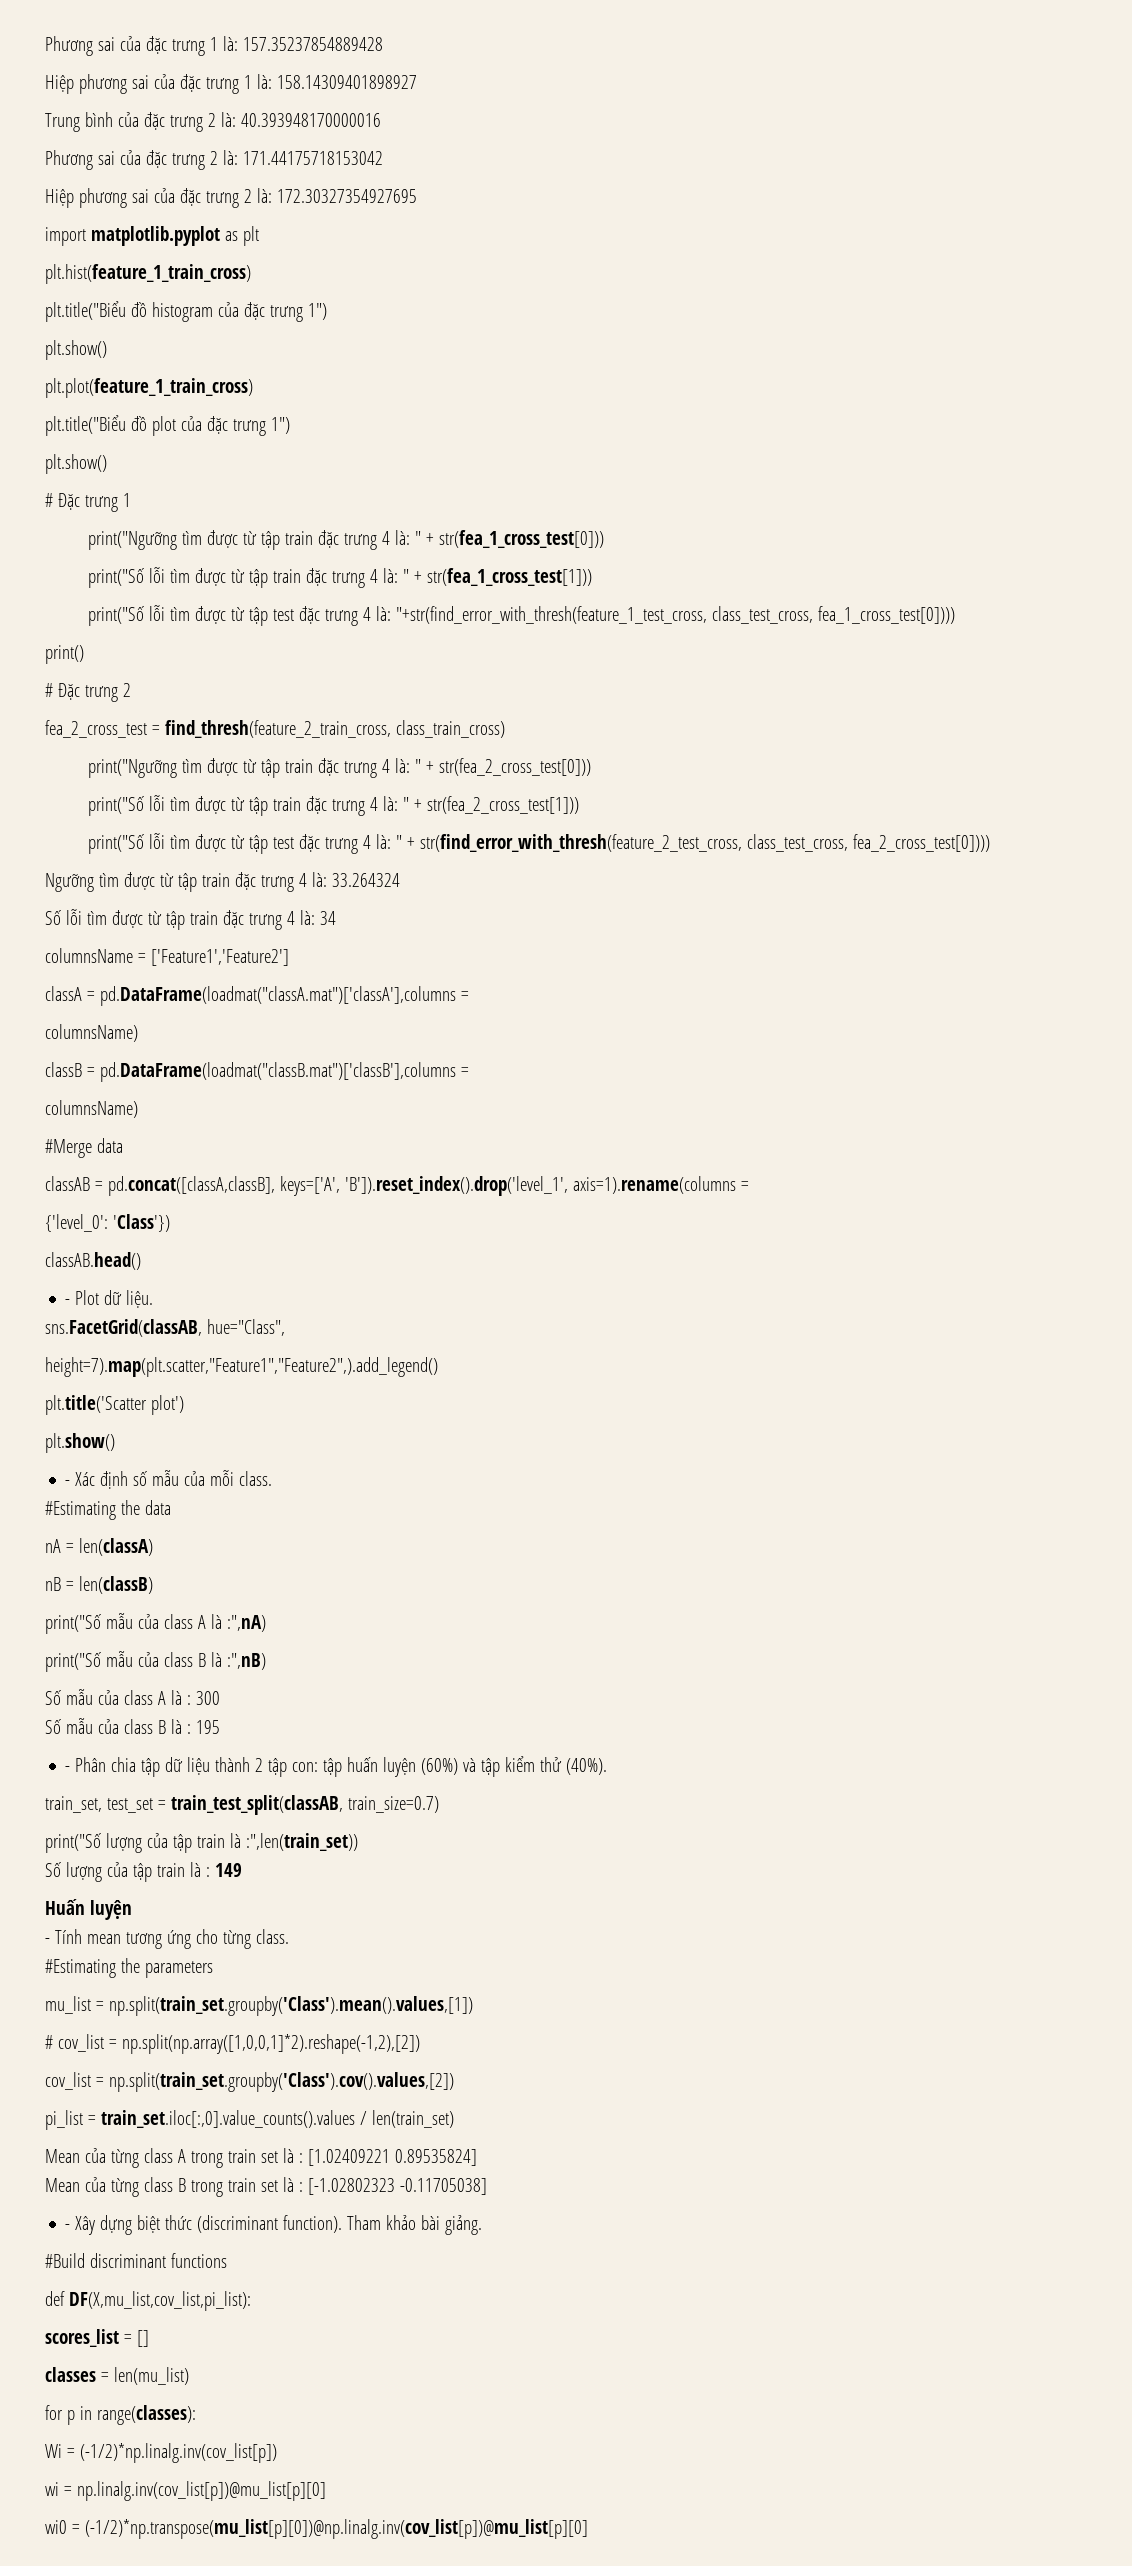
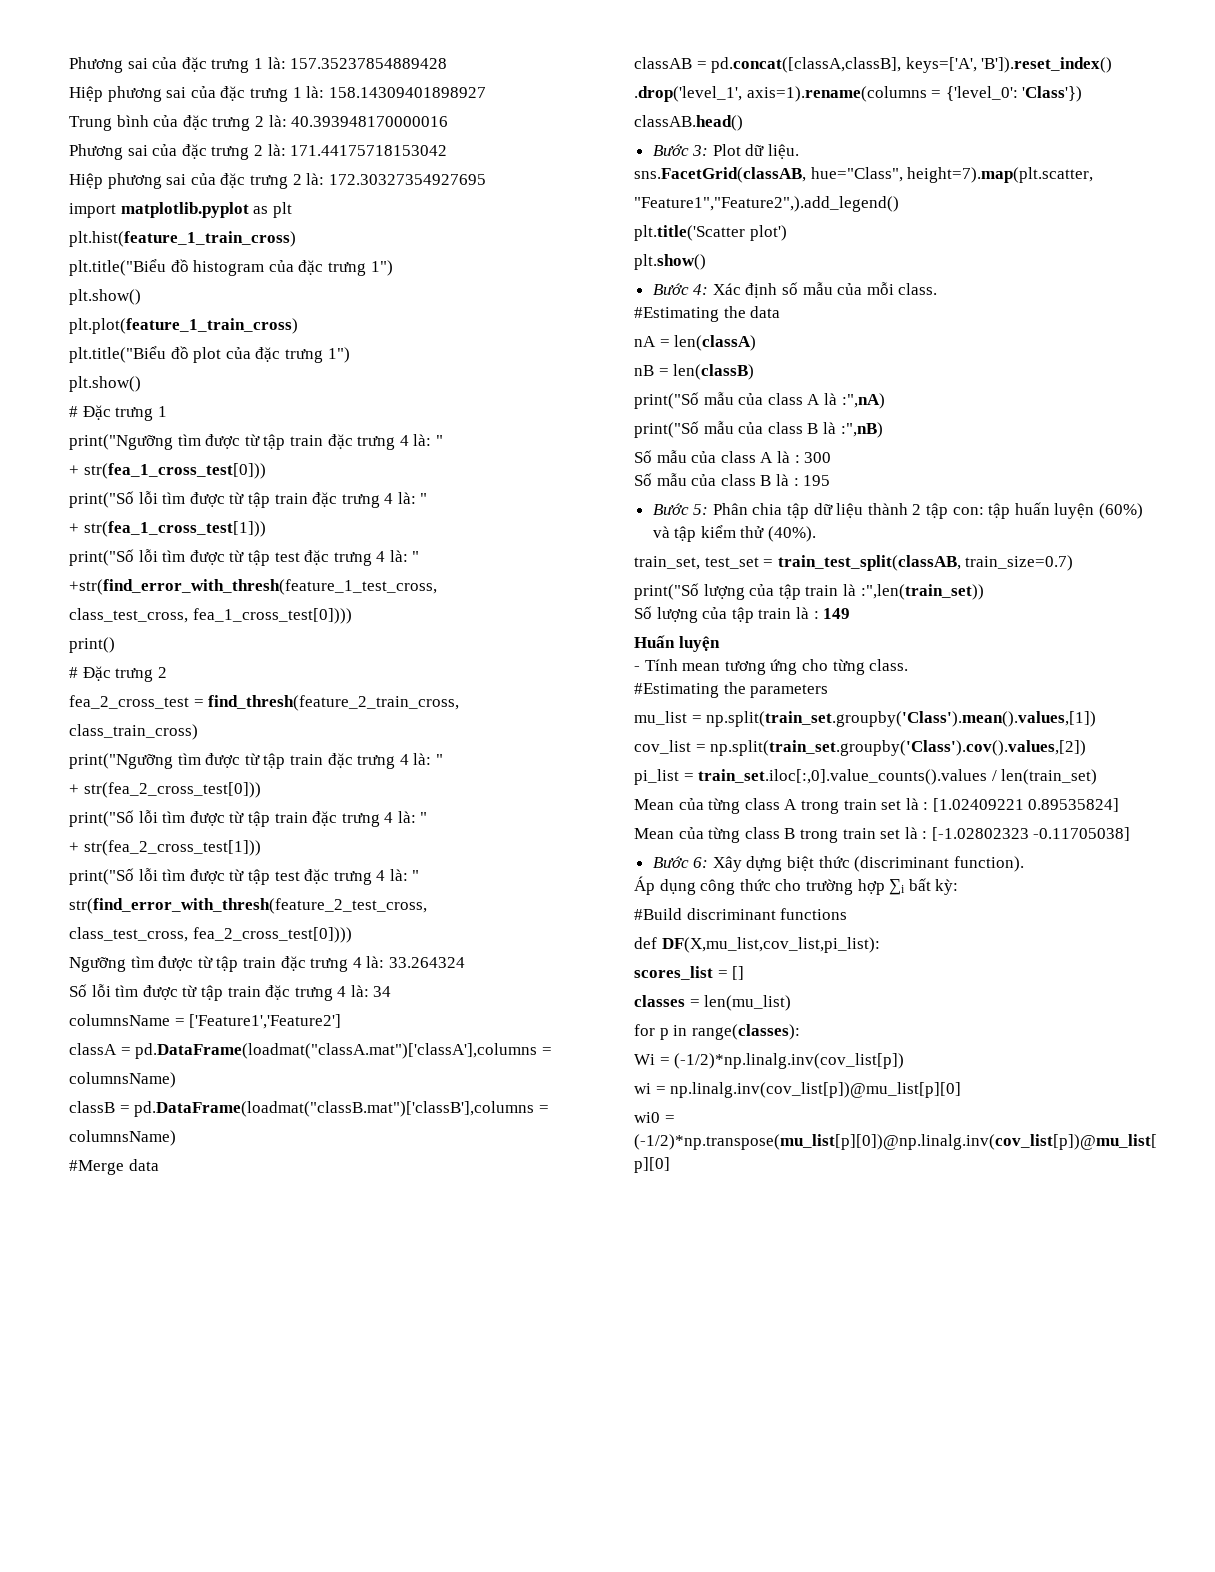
(422, 538) none -> (443, 440) //
(410, 576) none -> (428, 498) //
[396,606,708,624] "+str(find_error_with_thresh(feature_1_test_cross, -> [412,551,420,562] [69,579,437,595] " // +str(find_error_with_thresh(feature_1_test_cross, //
(391, 729) none -> (460, 703) //
(422, 766) none -> (443, 759) //
(410, 804) none -> (428, 817) //
[407,836,416,849] + -> (420, 875) //
(743, 843) none -> (427, 906) //
[344,1176,568,1196] 'B']).reset_index().drop('level_1', -> [981,57,1113,73] [634,86,742,102] 'B']).reset_index() // .drop('level_1',
(749, 1186) // -> (942, 94) none
[65,1299,71,1305] - -> [652,144,709,156] Bước 3:
[45,1357,438,1377] // height=7).map(plt.scatter,"Feature1","Feature2",).add_legend() -> [907,167,1094,183] [634,196,899,212] height=7).map(plt.scatter, // "Feature1","Feature2",).add_legend()
[65,1480,71,1486] - -> [652,283,709,295] Bước 4:
[65,1766,71,1772] - -> [652,503,709,515] Bước 5:
[45,2034,420,2054] // # cov_list = np.split(np.array([1,0,0,1]*2).reshape(-1,2),[2]) -> (1097, 719) none
[65,2224,71,2230] - -> [652,856,709,868] Bước 6:
[347,2215,483,2235] Tham khảo bài giảng. -> [634,876,959,895] // Áp dụng công thức cho trường hợp ∑i bất kỳ:

